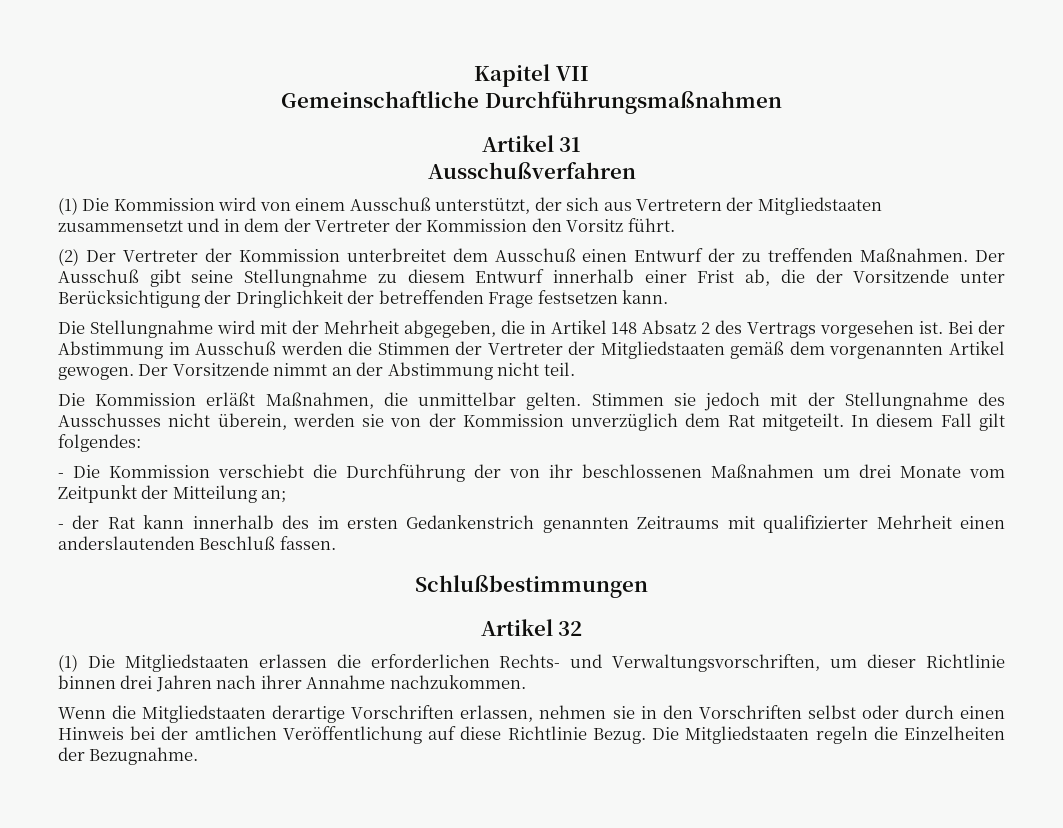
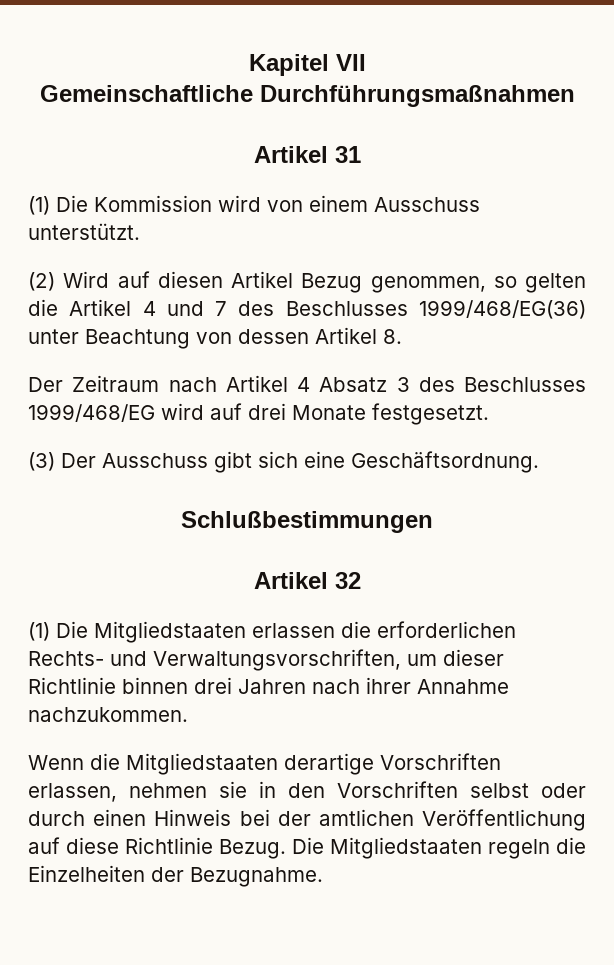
[427,162,636,179] // Ausschußverfahren -> (361, 154) none
[349,197,882,215] [58,218,675,232] [58,248,1006,266] [58,269,1005,287] [58,290,669,308] [58,320,1006,338] [58,341,1006,359] [58,362,575,380] [58,392,1006,411] [58,413,1005,431] [58,434,141,452] [58,464,1005,482] [58,485,287,503] [58,515,1006,533] [58,536,336,550] Ausschuß unterstützt, der sich aus Vertretern der Mitgliedstaaten zusammensetzt und in dem der Vertreter der Kommission den Vorsitz führt. // (2) Der Vertreter der Kommission unterbreitet dem Ausschuß einen Entwurf der zu treffenden Maßnahmen. Der Ausschuß gibt seine Stellungnahme zu diesem Entwurf innerhalb einer Frist ab, die der Vorsitzende unter Berücksichtigung der Dringlichkeit der betreffenden Frage festsetzen kann. // Die Stellungnahme wird mit der Mehrheit abgegeben, die in Artikel 148 Absatz 2 des Vertrags vorgesehen ist. Bei der Abstimmung im Ausschuß werden die Stimmen der Vertreter der Mitgliedstaaten gemäß dem vorgenannten Artikel gewogen. Der Vorsitzende nimmt an der Abstimmung nicht teil. // Die Kommission erläßt Maßnahmen, die unmittelbar gelten. Stimmen sie jedoch mit der Stellungnahme des Ausschusses nicht überein, werden sie von der Kommission unverzüglich dem Rat mitgeteilt. In diesem Fall gilt folgendes: // - Die Kommission verschiebt die Durchführung der von ihr beschlossenen Maßnahmen um drei Monate vom Zeitpunkt der Mitteilung an; // - der Rat kann innerhalb des im ersten Gedankenstrich genannten Zeitraums mit qualifizierter Mehrheit einen anderslautenden Beschluß fassen. -> [374,197,480,212] [28,223,140,240] [28,271,586,293] [28,299,586,319] [28,327,402,349] [28,375,586,392] [28,403,489,425] [28,451,539,473] Ausschuss unterstützt. // (2) Wird auf diesen Artikel Bezug genommen, so gelten die Artikel 4 und 7 des Beschlusses 1999/468/EG(36) unter Beachtung von dessen Artikel 8. // Der Zeitraum nach Artikel 4 Absatz 3 des Beschlusses 1999/468/EG wird auf drei Monate festgesetzt. // (3) Der Ausschuss gibt sich eine Geschäftsordnung.

